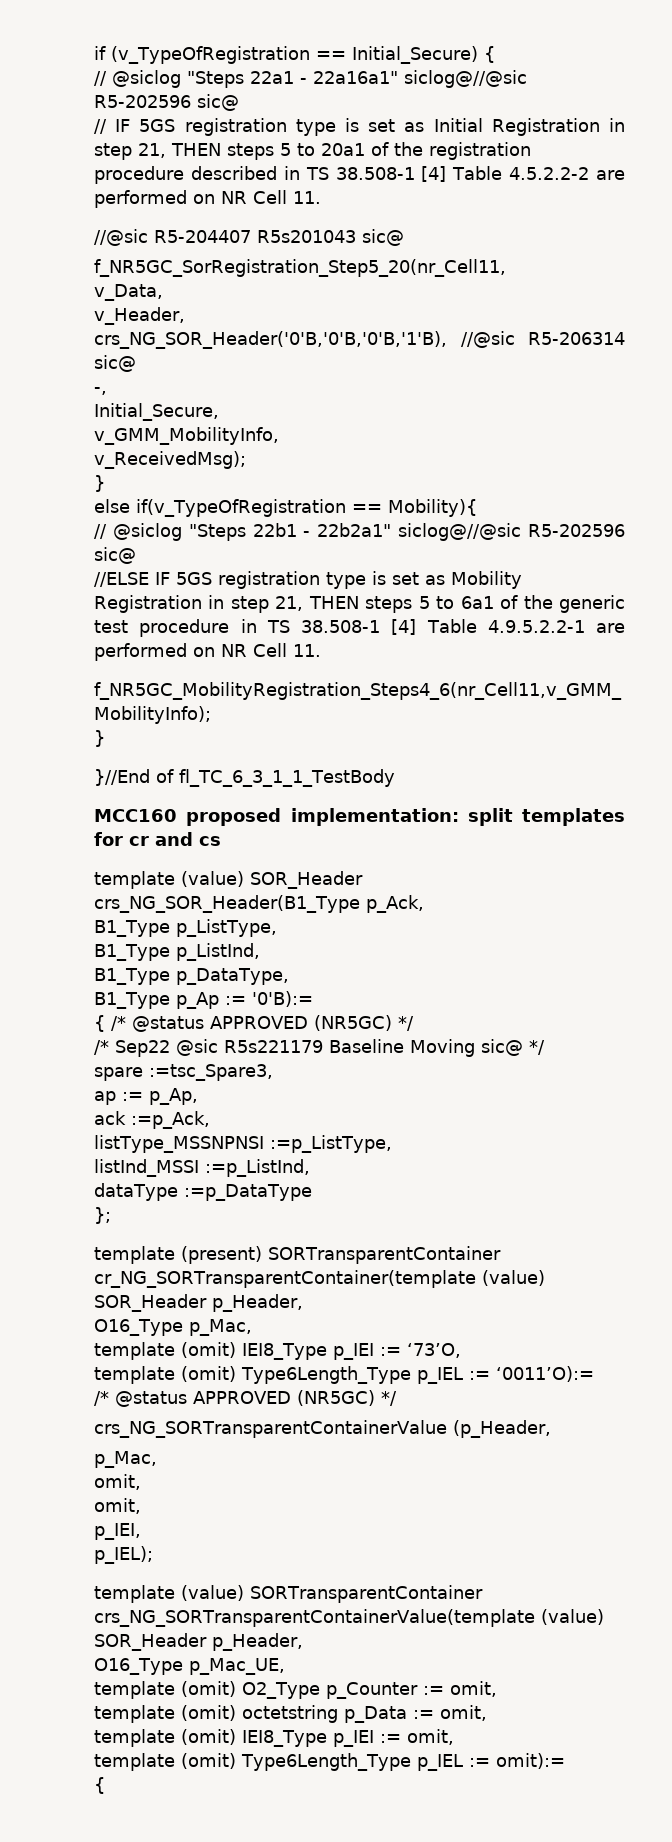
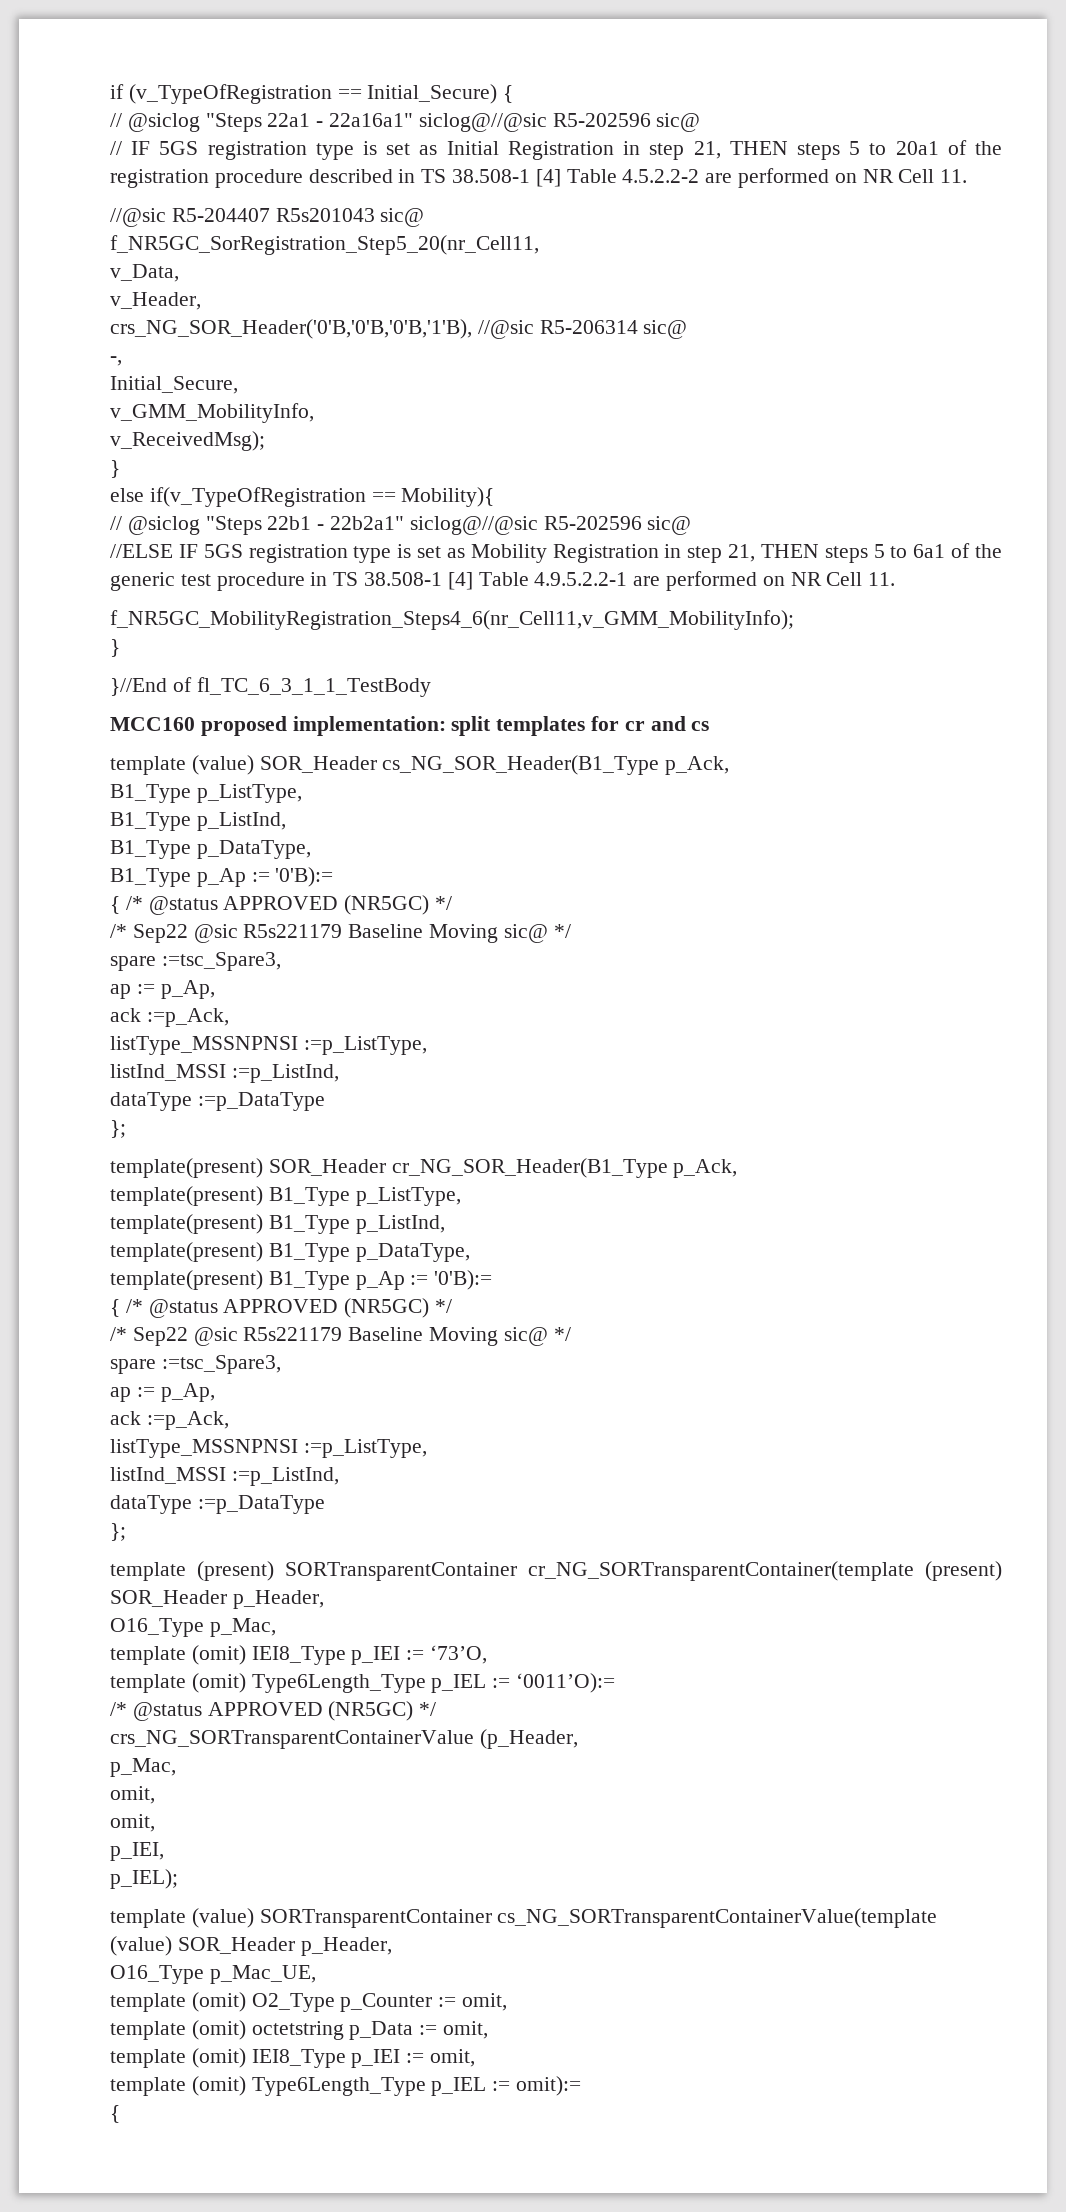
[94,895,360,913] crs_NG_SOR_Header(B1_Type -> [382,755,660,775] cs_NG_SOR_Header(B1_Type
(111, 1215) none -> [110,1158,738,1178] [110,1186,461,1206] [110,1214,445,1234] [110,1242,470,1262] [110,1270,493,1290] [110,1298,453,1318] [110,1327,571,1346] [110,1355,281,1374] [110,1383,215,1402] [110,1411,229,1430] [110,1439,427,1458] [110,1467,339,1486] [110,1495,325,1514] [110,1523,126,1541] // template(present) SOR_Header cr_NG_SOR_Header(B1_Type p_Ack, // template(present) B1_Type p_ListType, // template(present) B1_Type p_ListInd, // template(present) B1_Type p_DataType, // template(present) B1_Type p_Ap := '0'B):= // { /* @status APPROVED (NR5GC) */ // /* Sep22 @sic R5s221179 Baseline Moving sic@ */ // spare :=tsc_Spare3, // ap := p_Ap, // ack :=p_Ack, // listType_MSSNPNSI :=p_ListType, // listInd_MSSI :=p_ListInd, // dataType :=p_DataType // };
[481,1270,545,1286] (value) -> [925,1561,1002,1581] (present)
[94,1609,535,1627] crs_NG_SORTransparentContainerValue(template -> [497,1908,938,1928] cs_NG_SORTransparentContainerValue(template

